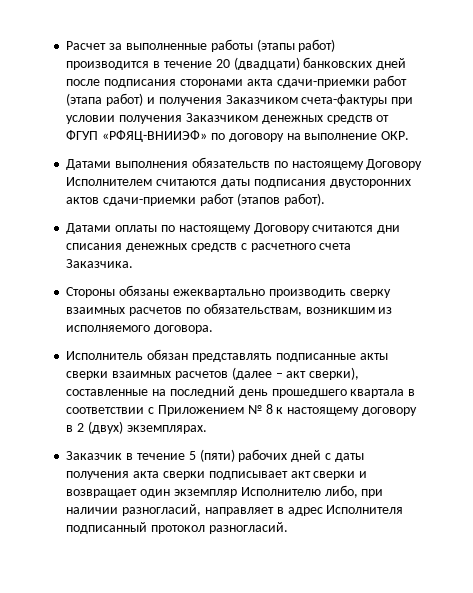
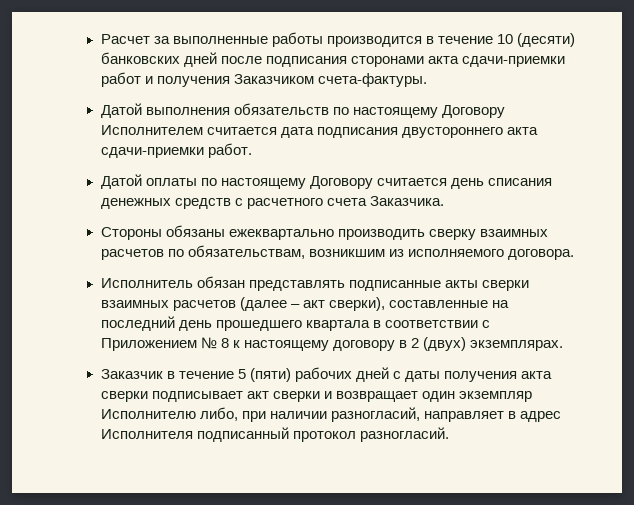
[256,39,336,52] (этапы работ) -> (323, 39) none
[215,57,300,70] 20 (двадцати) -> [496,33,575,47] 10 (десяти)
[66,93,144,106] (этапа работ) -> (141, 79) none
[301,94,414,106] [66,113,390,124] [66,130,410,142] [66,159,112,170] счета-фактуры при условии получения Заказчиком денежных средств от ФГУП «РФЯЦ-ВНИИЭФ» по договору на выполнение ОКР. // Датами -> [317,73,427,87] [100,103,142,118] счета-фактуры. // Датой
[156,179,411,188] [66,193,325,206] [66,223,112,234] считаются даты подписания двусторонних актов сдачи-приемки работ (этапов работ). // Датами -> [206,127,538,138] [100,143,252,158] [100,174,142,189] считается дата подписания двустороннего акта сдачи-приемки работ. // Датой
[312,225,401,234] считаются дни -> [376,178,484,189] считается день

